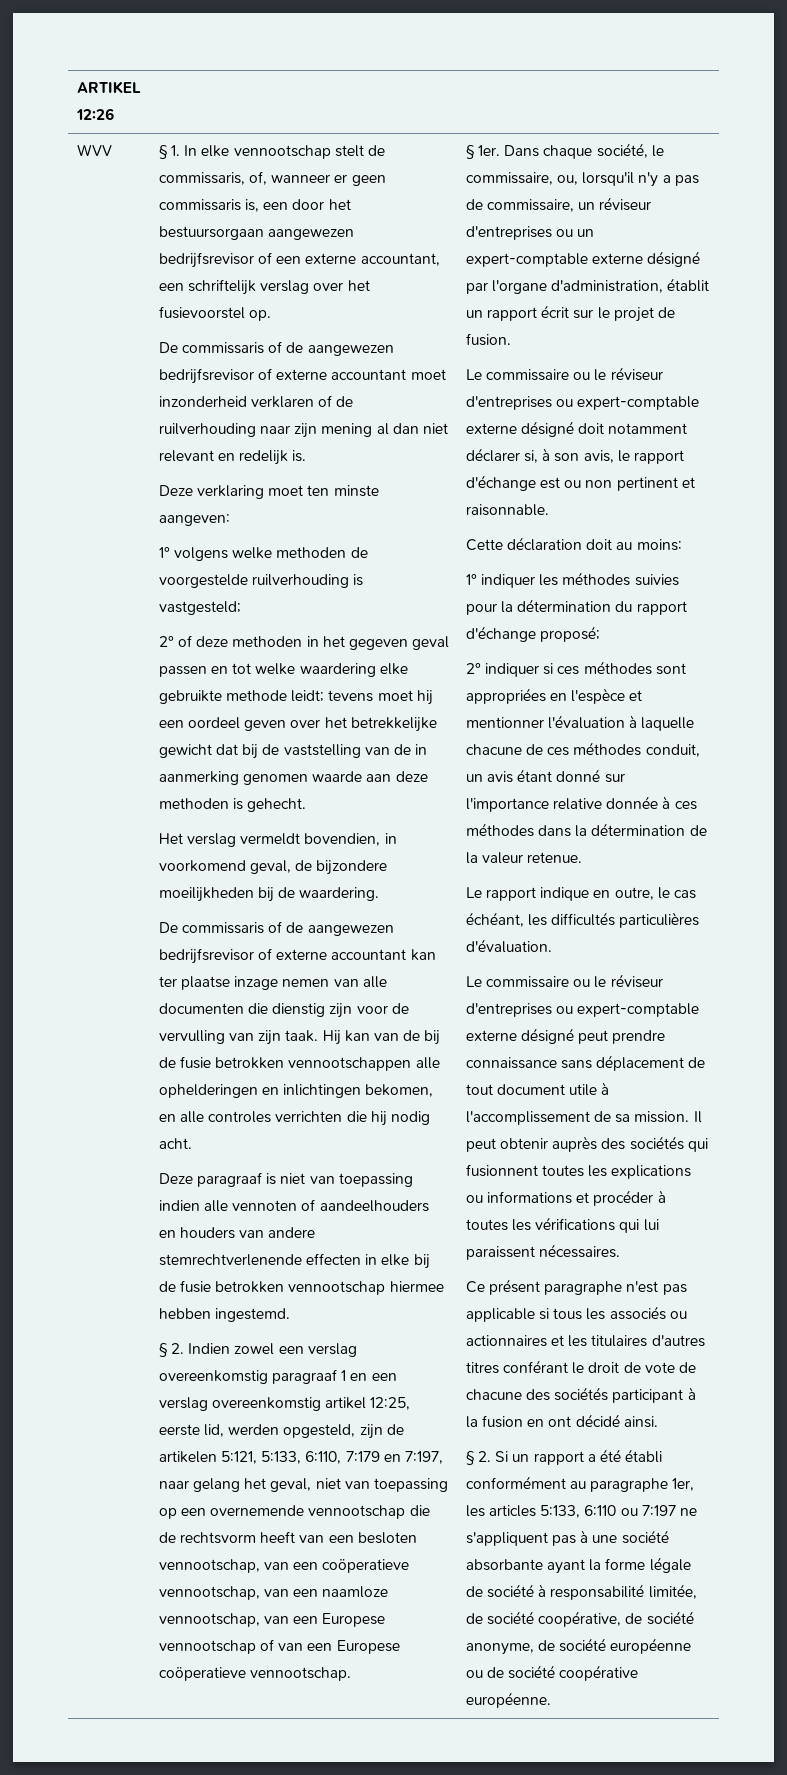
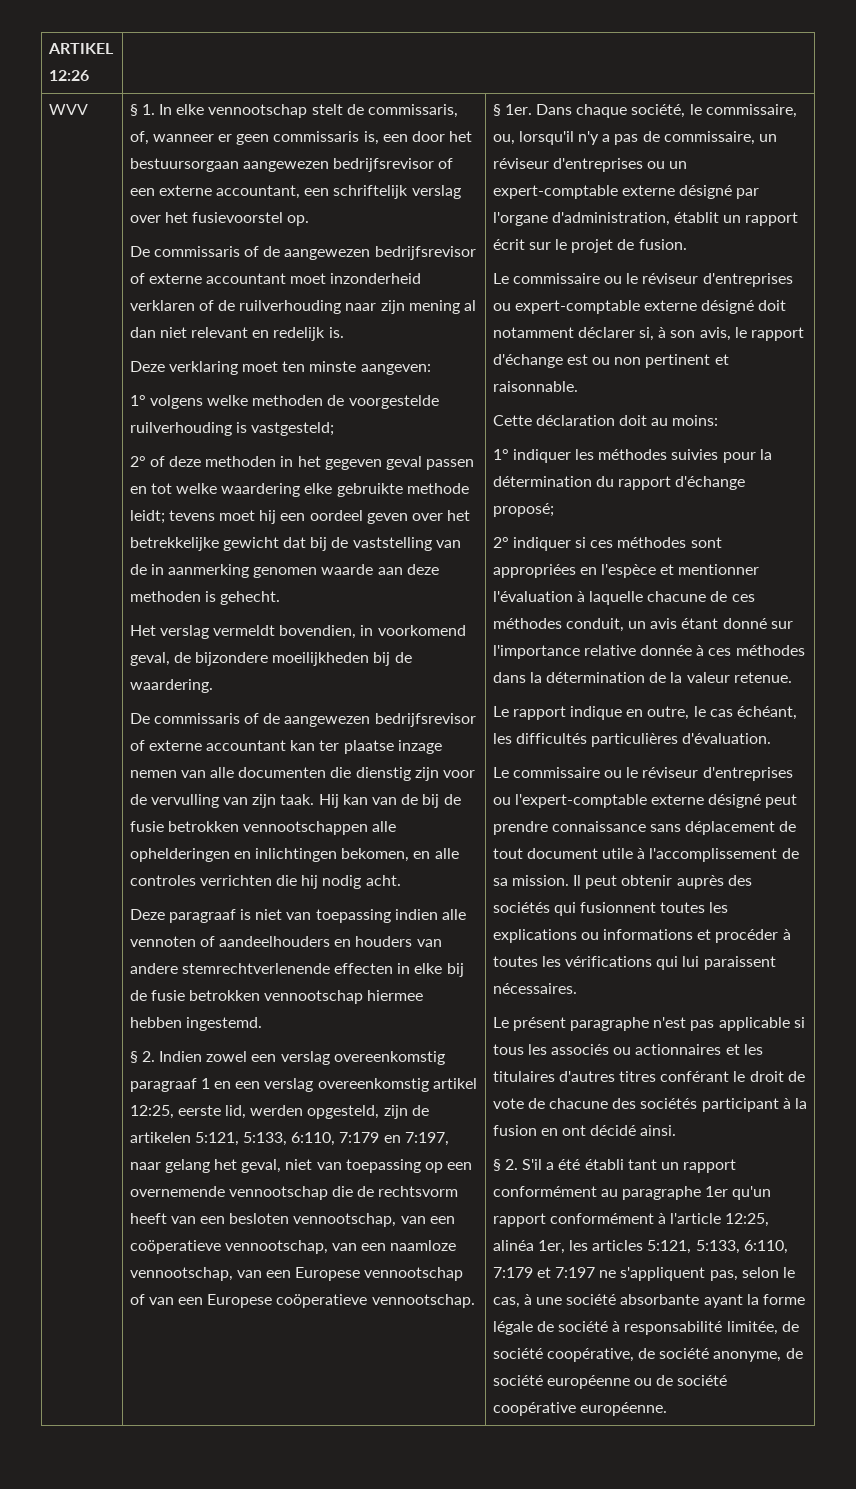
[577,1003,700,1017] expert-comptable -> [514,794,647,808] l'expert-comptable
[465,1281,485,1293] Ce -> [492,1017,509,1028] Le
[495,1449,663,1465] [465,1476,695,1492] [465,1505,697,1518] [465,1532,577,1546] Si un rapport a été établi conformément au paragraphe 1er, les articles 5:133, 6:110 ou 7:197 ne s'appliquent pas -> [522,1159,737,1173] [492,1186,772,1200] [492,1213,770,1227] [492,1240,788,1254] [492,1267,795,1281] [492,1297,520,1308] S'il a été établi tant un rapport conformément au paragraphe 1er qu'un rapport conformément à l'article 12:25, alinéa 1er, les articles 5:121, 5:133, 6:110, 7:179 et 7:197 ne s'appliquent pas, selon le cas,

